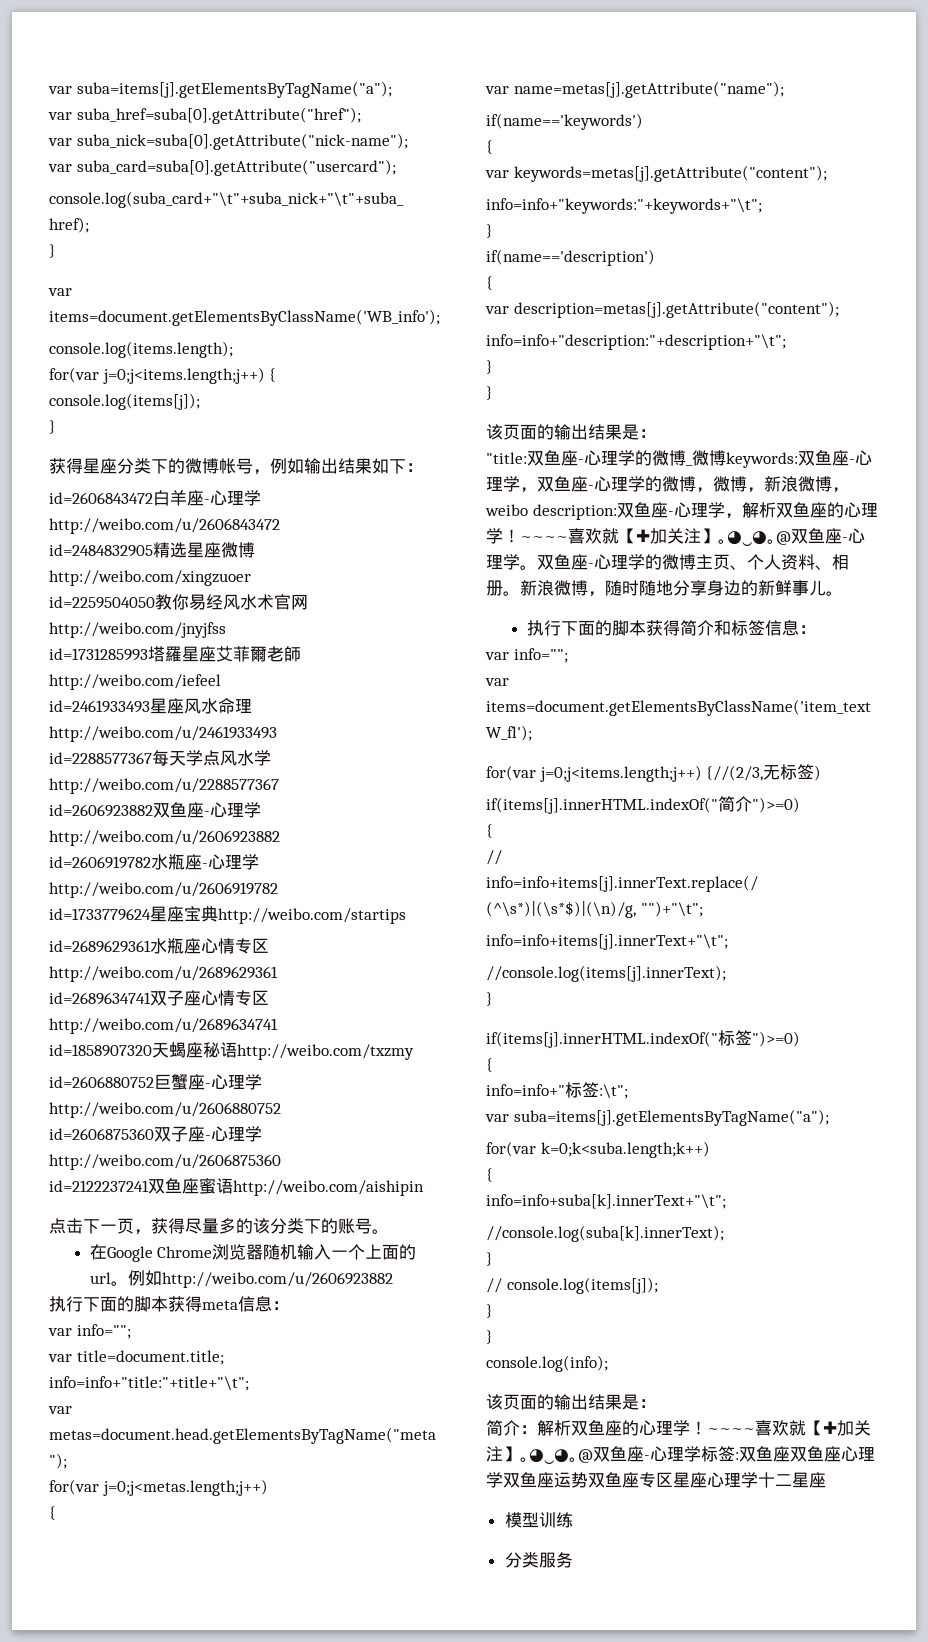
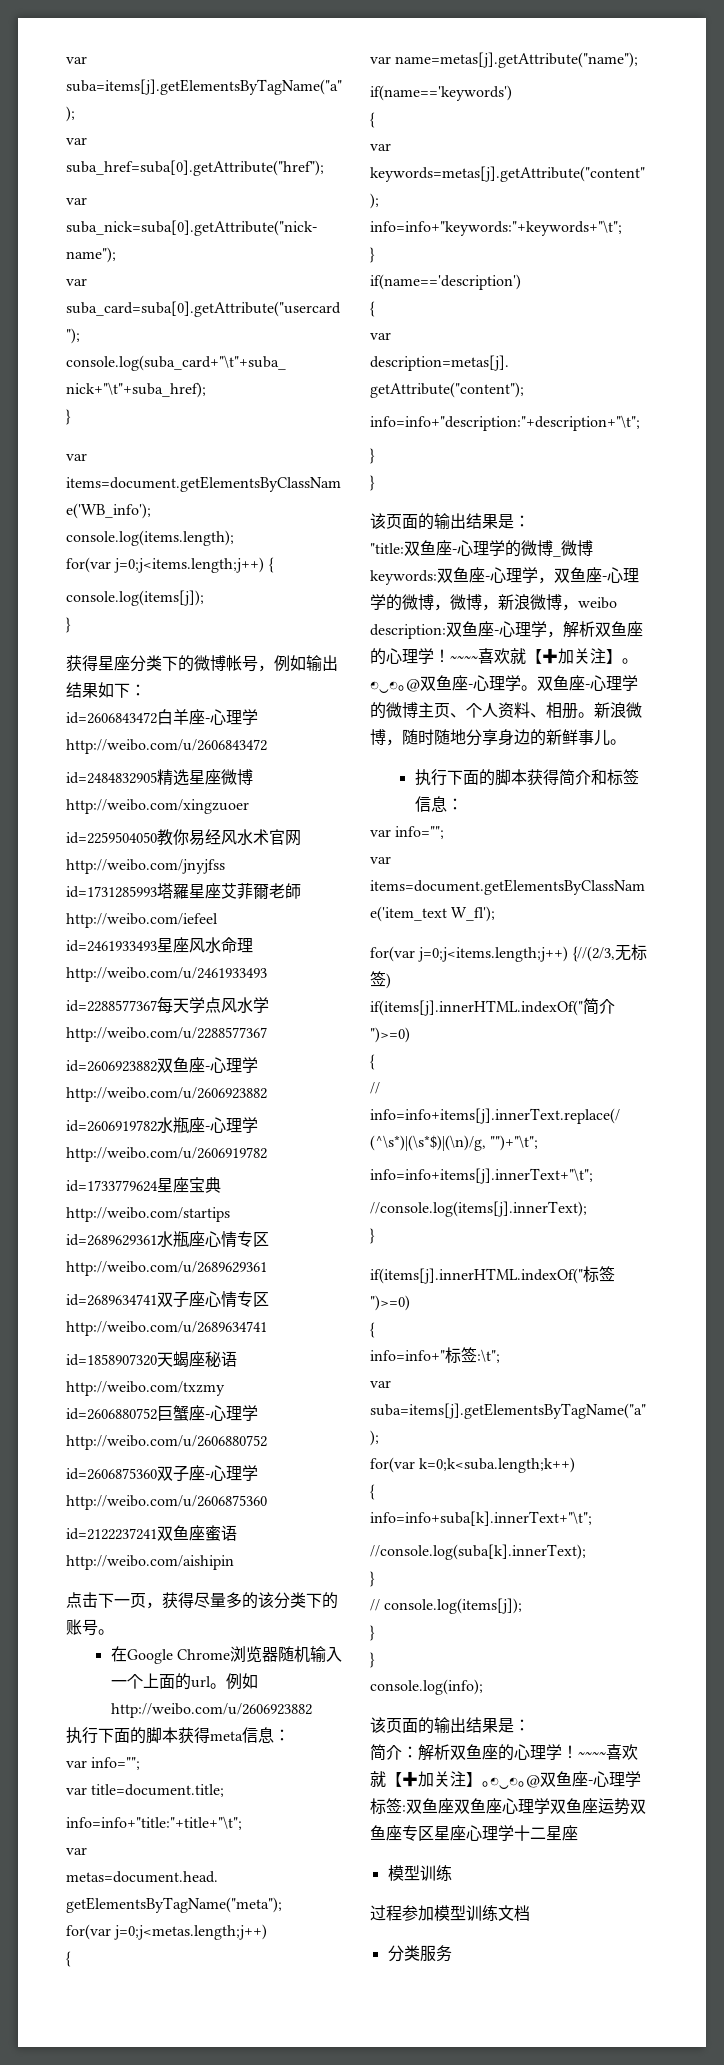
(573, 1520) none -> [370,1905,530,1921] // 过程参加模型训练文档

